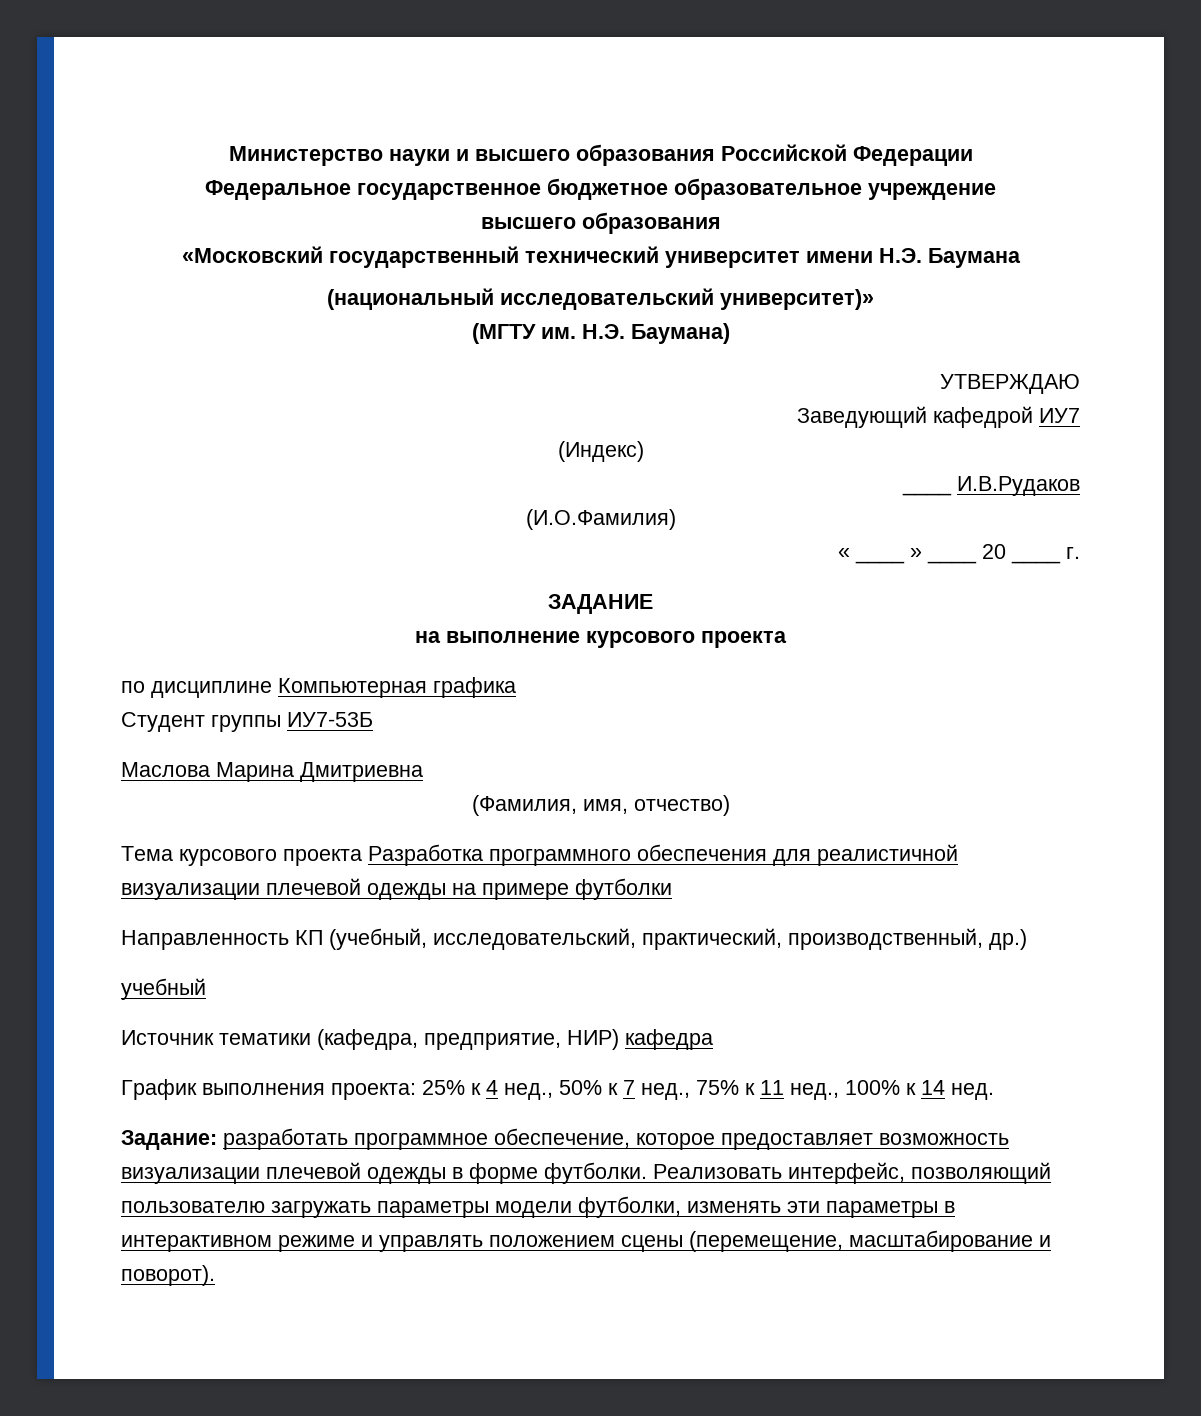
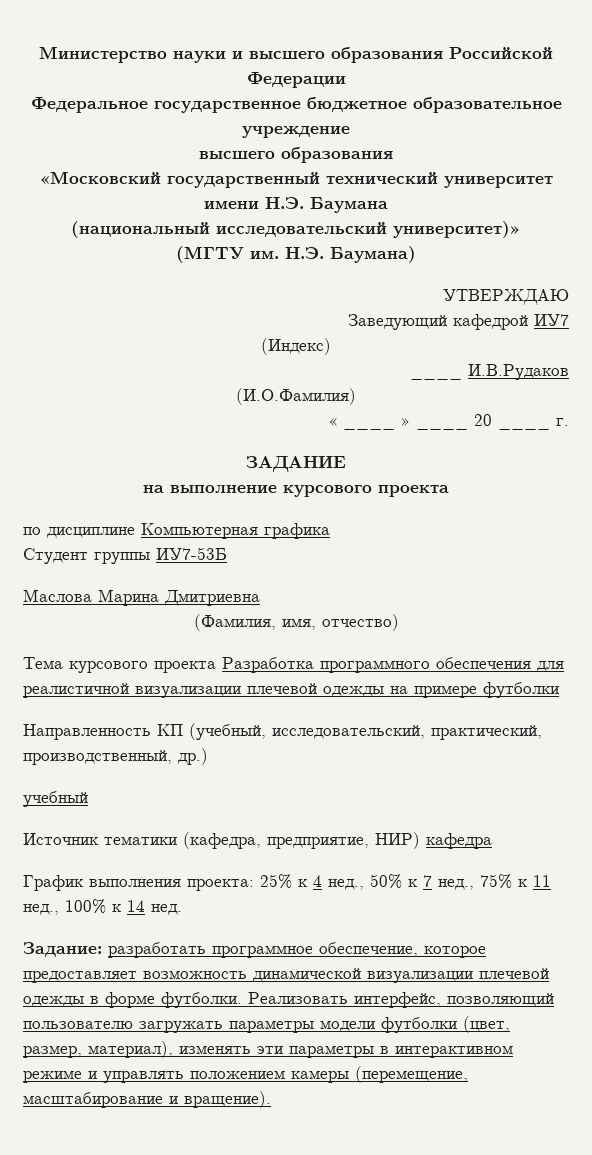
(1009, 1139) none -> [253,968,361,982] динамической
[578,1196,681,1218] футболки, -> [381,1016,510,1033] [23,1041,173,1058] футболки (цвет, размер, материал),
[621,1235,683,1252] сцены -> [291,1070,349,1083] камеры
[121,1265,215,1286] поворот). -> [184,1091,271,1108] вращение).

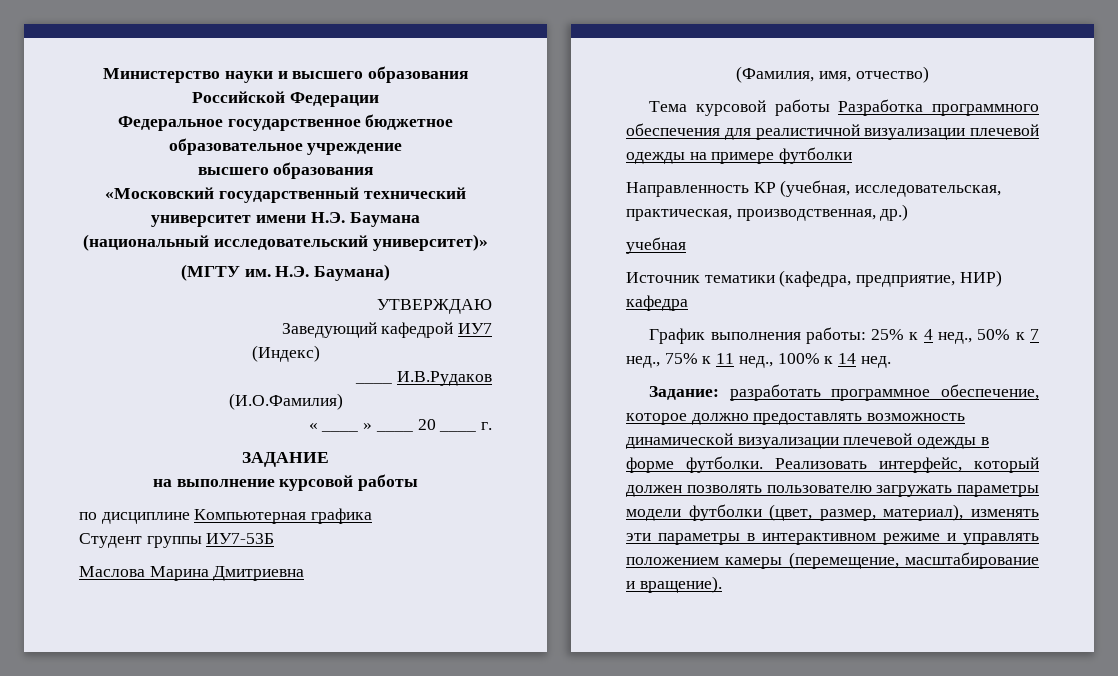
[283,485,449,497] курсового проекта -> [279,474,419,491] курсовой работы
[69,661,216,673] курсового проекта -> [695,99,830,116] курсовой работы
[157,723,542,740] [23,750,172,765] КП (учебный, исследовательский, практический, производственный, -> [753,180,1002,197] [626,209,876,221] КР (учебная, исследовательская, практическая, производственная,
[23,791,88,807] учебный -> [626,237,686,254] учебная
[187,879,254,891] проекта: -> [805,327,866,344] работы:
[23,971,137,983] предоставляет -> [691,413,863,425] должно предоставлять
[447,993,554,1007] позволяющий -> [974,457,1039,473] [626,485,762,497] который должен позволять

